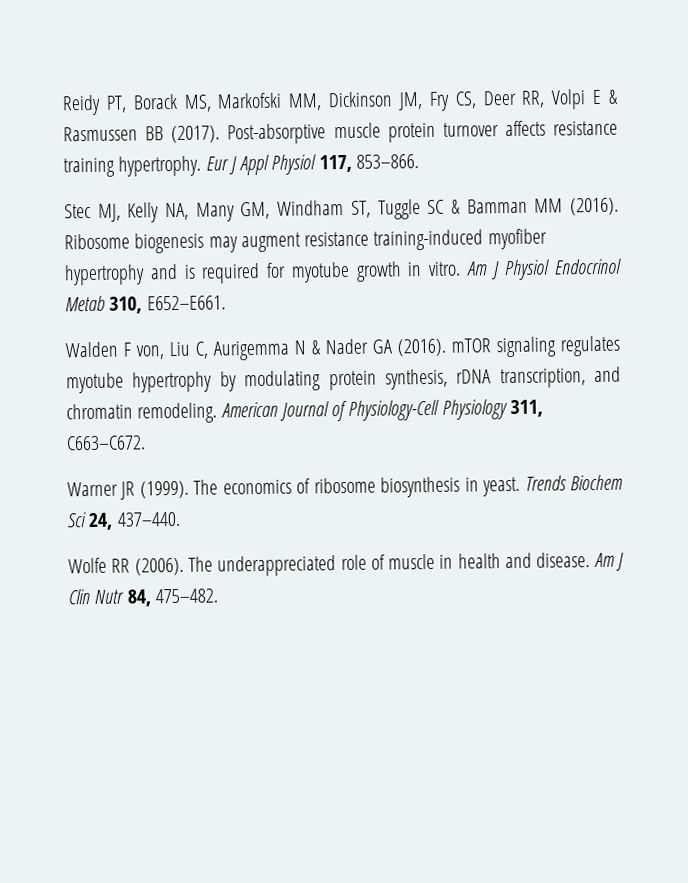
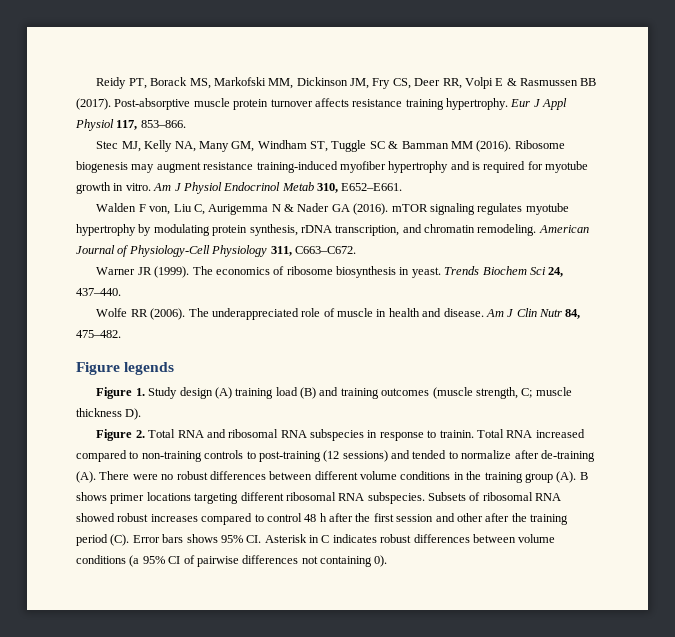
(218, 596) none -> [76,362,175,375] [96,387,572,399] [76,408,142,420] [96,429,585,441] [76,450,595,462] [76,471,588,483] [76,492,562,504] [76,513,568,525] [76,534,556,546] [76,555,388,567] // Figure legends // Figure 1. Study design (A) training load (B) and training outcomes (muscle strength, C; muscle thickness D). // Figure 2. Total RNA and ribosomal RNA subspecies in response to trainin. Total RNA increased compared to non-training controls to post-training (12 sessions) and tended to normalize after de-training (A). There were no robust differences between different volume conditions in the training group (A). B shows primer locations targeting different ribosomal RNA subspecies. Subsets of ribosomal RNA showed robust increases compared to control 48 h after the first session and other after the training period (C). Error bars shows 95% CI. Asterisk in C indicates robust differences between volume conditions (a 95% CI of pairwise differences not containing 0).

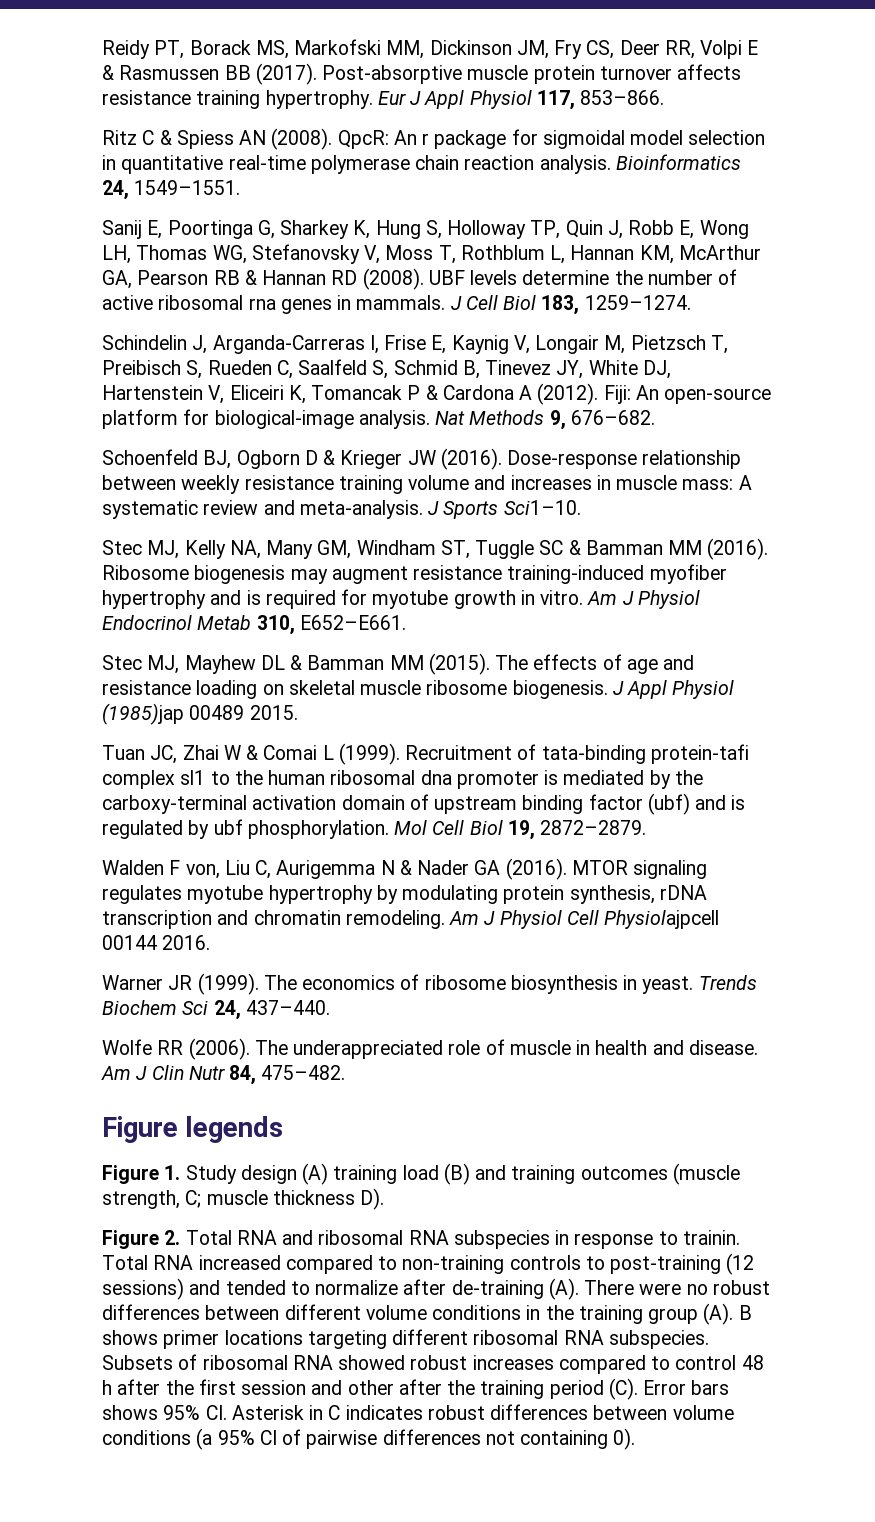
(186, 124) none -> [102,128,766,150] [102,154,741,174] [102,180,241,200] [102,220,749,239] [102,244,761,264] [102,268,738,290] [102,295,691,315] [102,335,728,354] [102,359,671,379] [102,383,772,405] [102,409,655,430] [102,448,742,470] [102,475,752,494] [102,500,581,519] // Ritz C & Spiess AN (2008). QpcR: An r package for sigmoidal model selection in quantitative real-time polymerase chain reaction analysis. Bioinformatics 24, 1549–1551. // Sanij E, Poortinga G, Sharkey K, Hung S, Holloway TP, Quin J, Robb E, Wong LH, Thomas WG, Stefanovsky V, Moss T, Rothblum L, Hannan KM, McArthur GA, Pearson RB & Hannan RD (2008). UBF levels determine the number of active ribosomal rna genes in mammals. J Cell Biol 183, 1259–1274. // Schindelin J, Arganda-Carreras I, Frise E, Kaynig V, Longair M, Pietzsch T, Preibisch S, Rueden C, Saalfeld S, Schmid B, Tinevez JY, White DJ, Hartenstein V, Eliceiri K, Tomancak P & Cardona A (2012). Fiji: An open-source platform for biological-image analysis. Nat Methods 9, 676–682. // Schoenfeld BJ, Ogborn D & Krieger JW (2016). Dose-response relationship between weekly resistance training volume and increases in muscle mass: A systematic review and meta-analysis. J Sports Sci1–10.
(403, 187) none -> [102,653,695,675] [102,680,735,699] [102,703,298,725] [102,743,749,765] [102,770,703,789] [102,793,746,815] [102,819,647,840] // Stec MJ, Mayhew DL & Bamman MM (2015). The effects of age and resistance loading on skeletal muscle ribosome biogenesis. J Appl Physiol (1985)jap 00489 2015. // Tuan JC, Zhai W & Comai L (1999). Recruitment of tata-binding protein-tafi complex sl1 to the human ribosomal dna promoter is mediated by the carboxy-terminal activation domain of upstream binding factor (ubf) and is regulated by ubf phosphorylation. Mol Cell Biol 19, 2872–2879.
[391,204,428,212] mTOR -> [571,860,628,875] MTOR
[335,225,400,236] transcription, -> [102,910,212,929] transcription
[538,225,589,233] [76,245,356,257] American Journal of Physiology-Cell Physiology 311, C663–C672. -> [449,910,720,929] [102,935,211,950] Am J Physiol Cell Physiolajpcell 00144 2016.

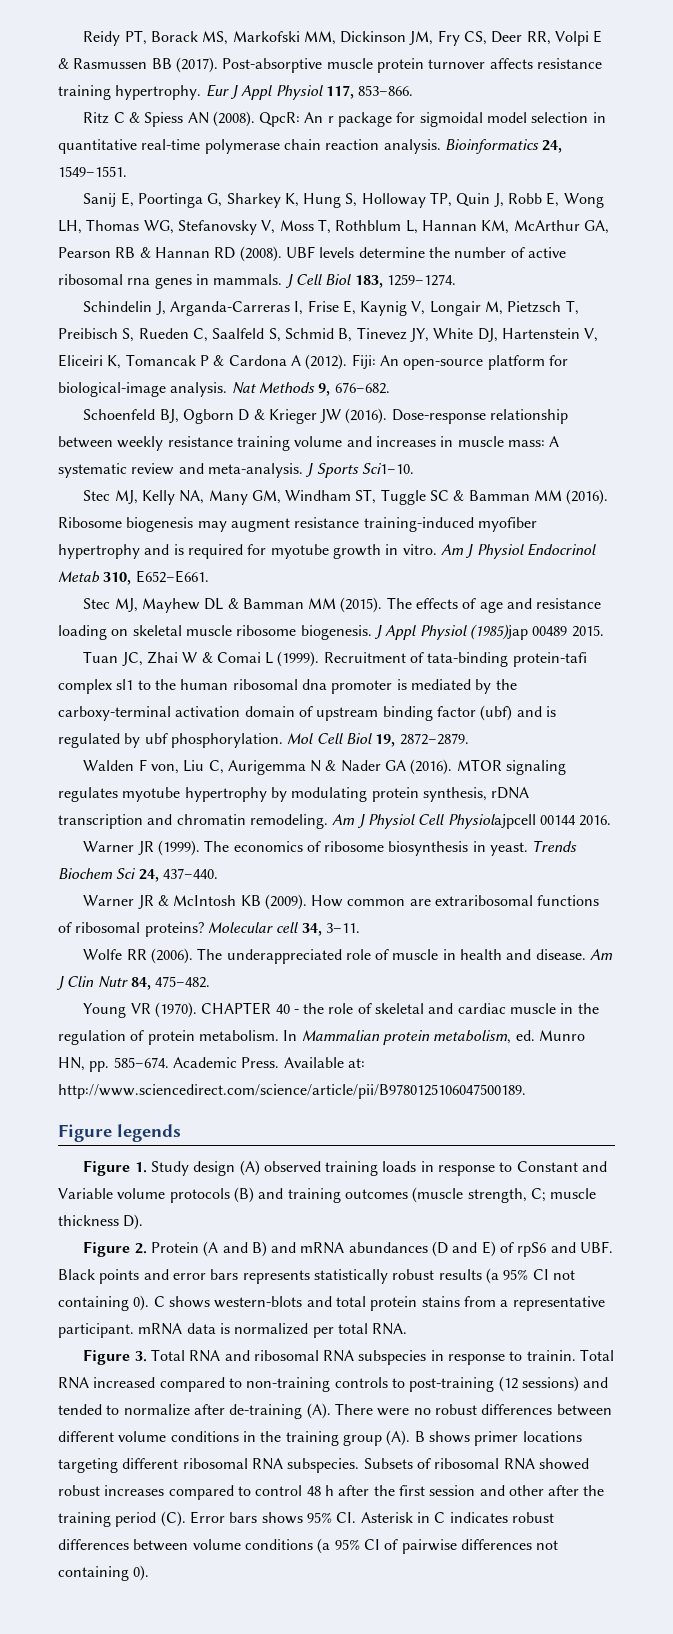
(330, 1007) none -> [83,894,600,910] [58,922,360,937] // Warner JR & McIntosh KB (2009). How common are extraribosomal functions of ribosomal proteins? Molecular cell 34, 3–11.
(346, 1072) none -> [83,1002,599,1018] [58,1030,585,1045] [58,1057,365,1072] [58,1084,526,1099] // Young VR (1970). CHAPTER 40 - the role of skeletal and cardiac muscle in the regulation of protein metabolism. In Mammalian protein metabolism, ed. Munro HN, pp. 585–674. Academic Press. Available at: http://www.sciencedirect.com/science/article/pii/B9780125106047500189.
[333,1165,439,1184] training load -> [263,1161,608,1176] [58,1188,230,1203] observed training loads in response to Constant and Variable volume protocols
(181, 1237) none -> [150,1241,614,1257] [58,1268,575,1284] [58,1295,605,1311] [58,1323,408,1338] [83,1349,147,1365] Protein (A and B) and mRNA abundances (D and E) of rpS6 and UBF. Black points and error bars represents statistically robust results (a 95% CI not containing 0). C shows western-blots and total protein stains from a representative participant. mRNA data is normalized per total RNA. // Figure 3.

